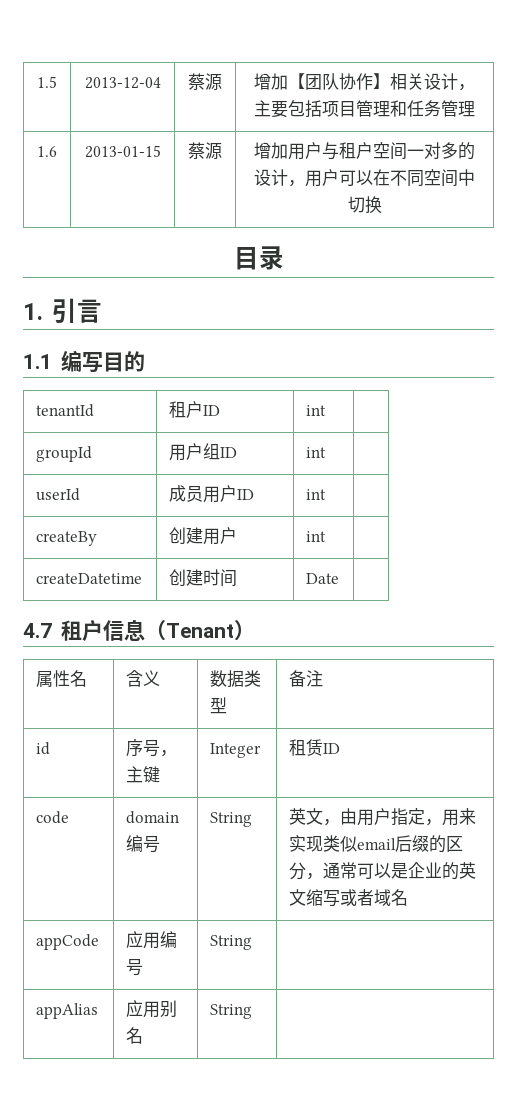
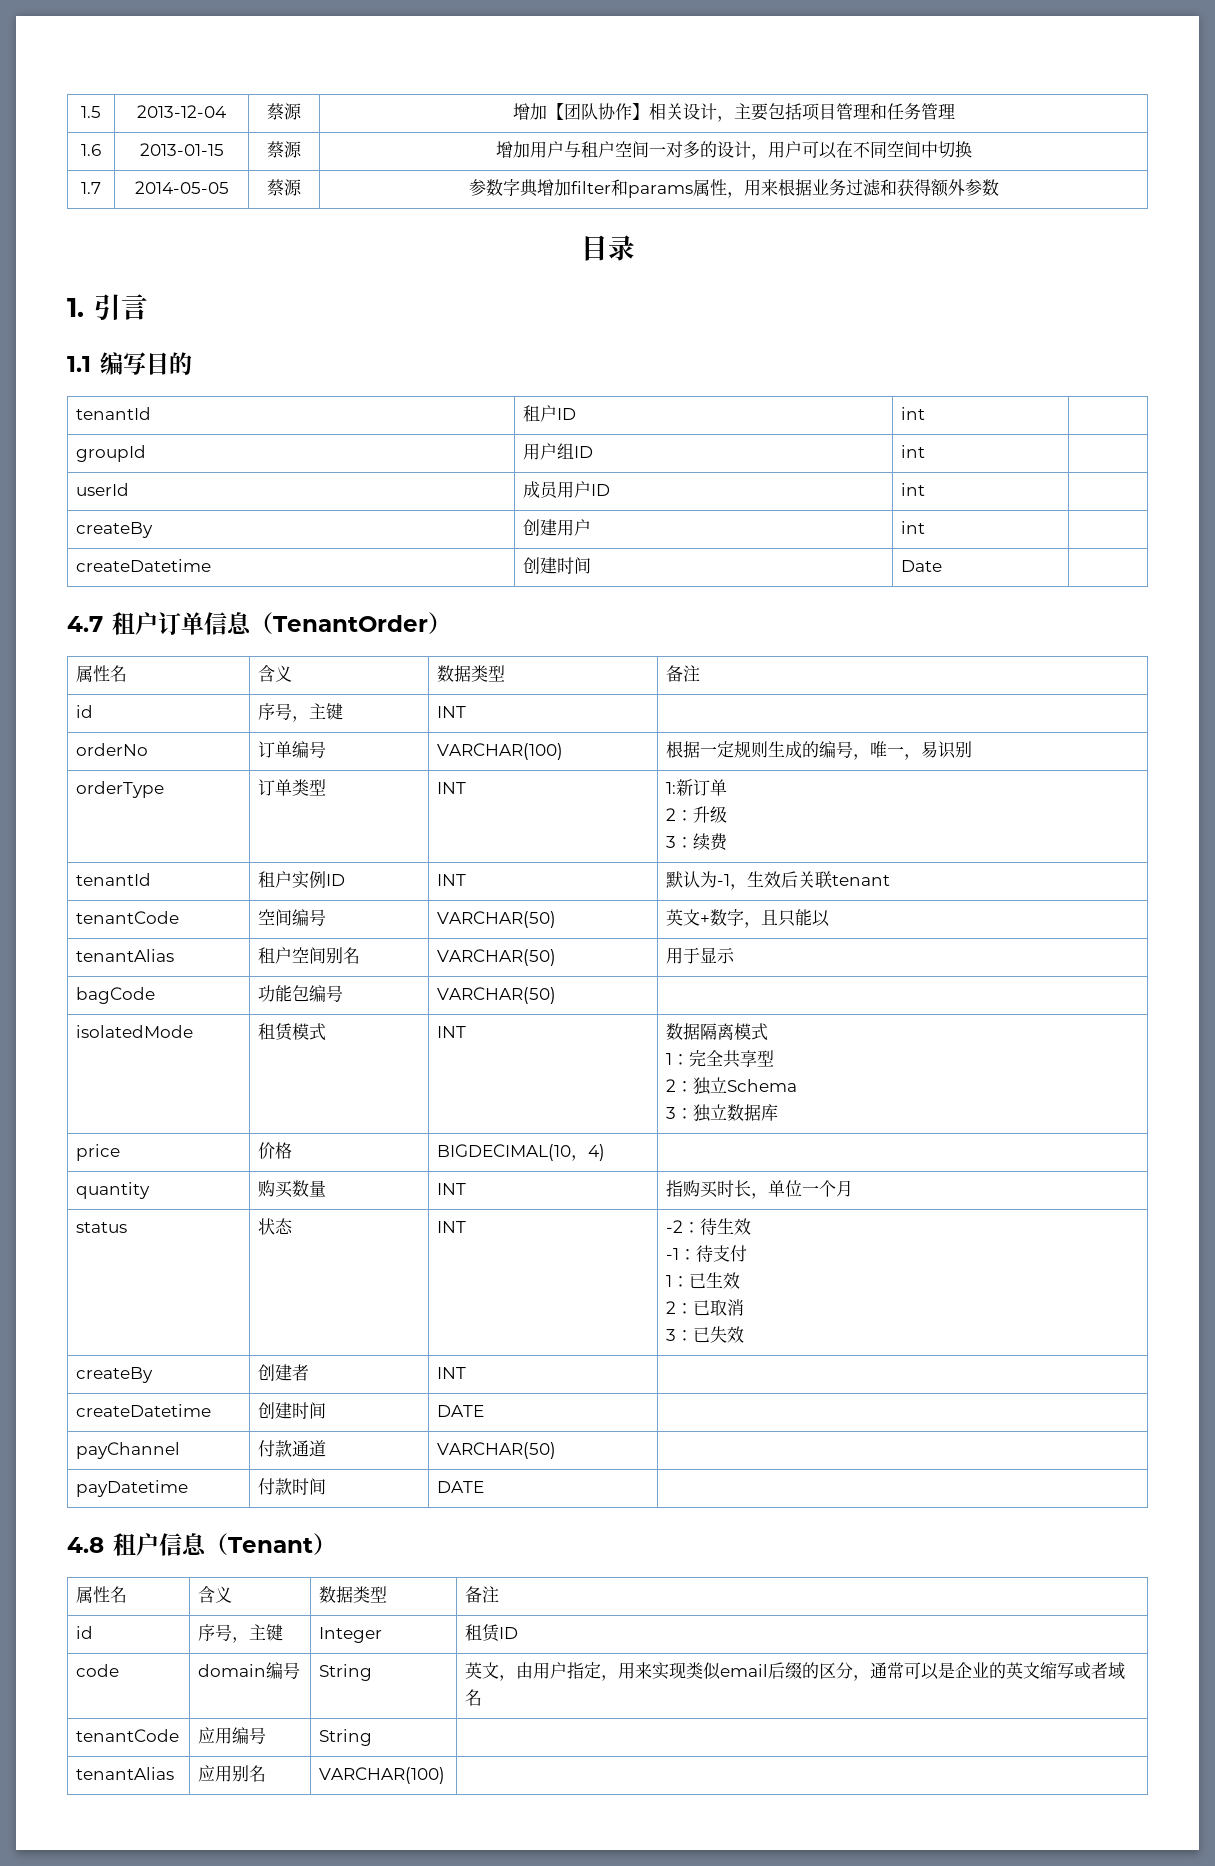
(382, 205) none -> [81,182,101,194] [134,181,229,194] [267,179,302,196] [468,179,999,198] // 1.7 | 2014-05-05 | 蔡源 | 参数字典增加filter和params属性，用来根据业务过滤和获得额外参数
(103, 631) none -> [157,612,451,635] [76,665,128,682] [258,665,293,682] [437,665,506,682] [666,665,701,682] [76,705,94,718] [258,703,344,722] [437,706,467,718] [76,743,149,756] [258,741,327,758] [437,743,564,760] [666,741,973,760] [76,781,165,798] [258,779,327,796] [437,782,467,794] [666,779,728,796] [666,806,728,823] [666,833,729,851] [76,873,152,886] [258,871,346,889] [437,874,467,886] [666,871,891,890] [76,911,180,924] [258,909,327,926] [437,911,557,928] [666,909,831,928] [76,949,175,962] [258,947,361,964] [437,949,557,966] [666,947,736,964] [76,987,156,1004] [258,985,344,1002] [437,987,557,1004] [76,1025,194,1038] [258,1023,327,1041] [437,1026,467,1038] [666,1023,769,1041] [666,1050,775,1068] [666,1077,798,1095] [666,1104,779,1122] [76,1144,121,1161] [258,1142,293,1159] [437,1144,606,1161] [76,1182,151,1199] [258,1180,327,1198] [437,1183,467,1195] [666,1180,854,1199] [76,1222,128,1233] [258,1218,294,1235] [437,1221,467,1233] [666,1218,752,1235] [666,1245,748,1262] [666,1272,741,1289] [666,1299,745,1316] [666,1326,745,1343] [76,1367,154,1383] [258,1364,310,1381] [437,1367,467,1379] [76,1404,212,1417] [258,1402,327,1419] [437,1405,485,1417] [76,1442,181,1459] [258,1440,327,1457] [437,1442,557,1459] [76,1480,189,1497] [258,1478,327,1495] [437,1481,485,1493] [67,1533,159,1556] 订单信息（TenantOrder） // 属性名 | 含义 | 数据类型 | 备注 // id | 序号，主键 | INT | // orderNo | 订单编号 | VARCHAR(100) | 根据一定规则生成的编号，唯一，易识别 // orderType | 订单类型 | INT | 1:新订单 // 2：升级 // 3：续费 // tenantId | 租户实例ID | INT | 默认为-1，生效后关联tenant // tenantCode | 空间编号 | VARCHAR(50) | 英文+数字，且只能以 // tenantAlias | 租户空间别名 | VARCHAR(50) | 用于显示 // bagCode | 功能包编号 | VARCHAR(50) | // isolatedMode | 租赁模式 | INT | 数据隔离模式 // 1：完全共享型 // 2：独立Schema // 3：独立数据库 // price | 价格 | BIGDECIMAL(10，4) | // quantity | 购买数量 | INT | 指购买时长，单位一个月 // status | 状态 | INT | -2：待生效 // -1：待支付 // 1：已生效 // 2：已取消 // 3：已失效 // createBy | 创建者 | INT | // createDatetime | 创建时间 | DATE | // payChannel | 付款通道 | VARCHAR(50) | // payDatetime | 付款时间 | DATE | // 4.8租户
[36,934,100,950] appCode -> [76,1729,180,1742] tenantCode
[36,1003,99,1019] appAlias -> [76,1767,175,1780] tenantAlias
[210,1004,253,1019] String -> [319,1767,446,1784] VARCHAR(100)

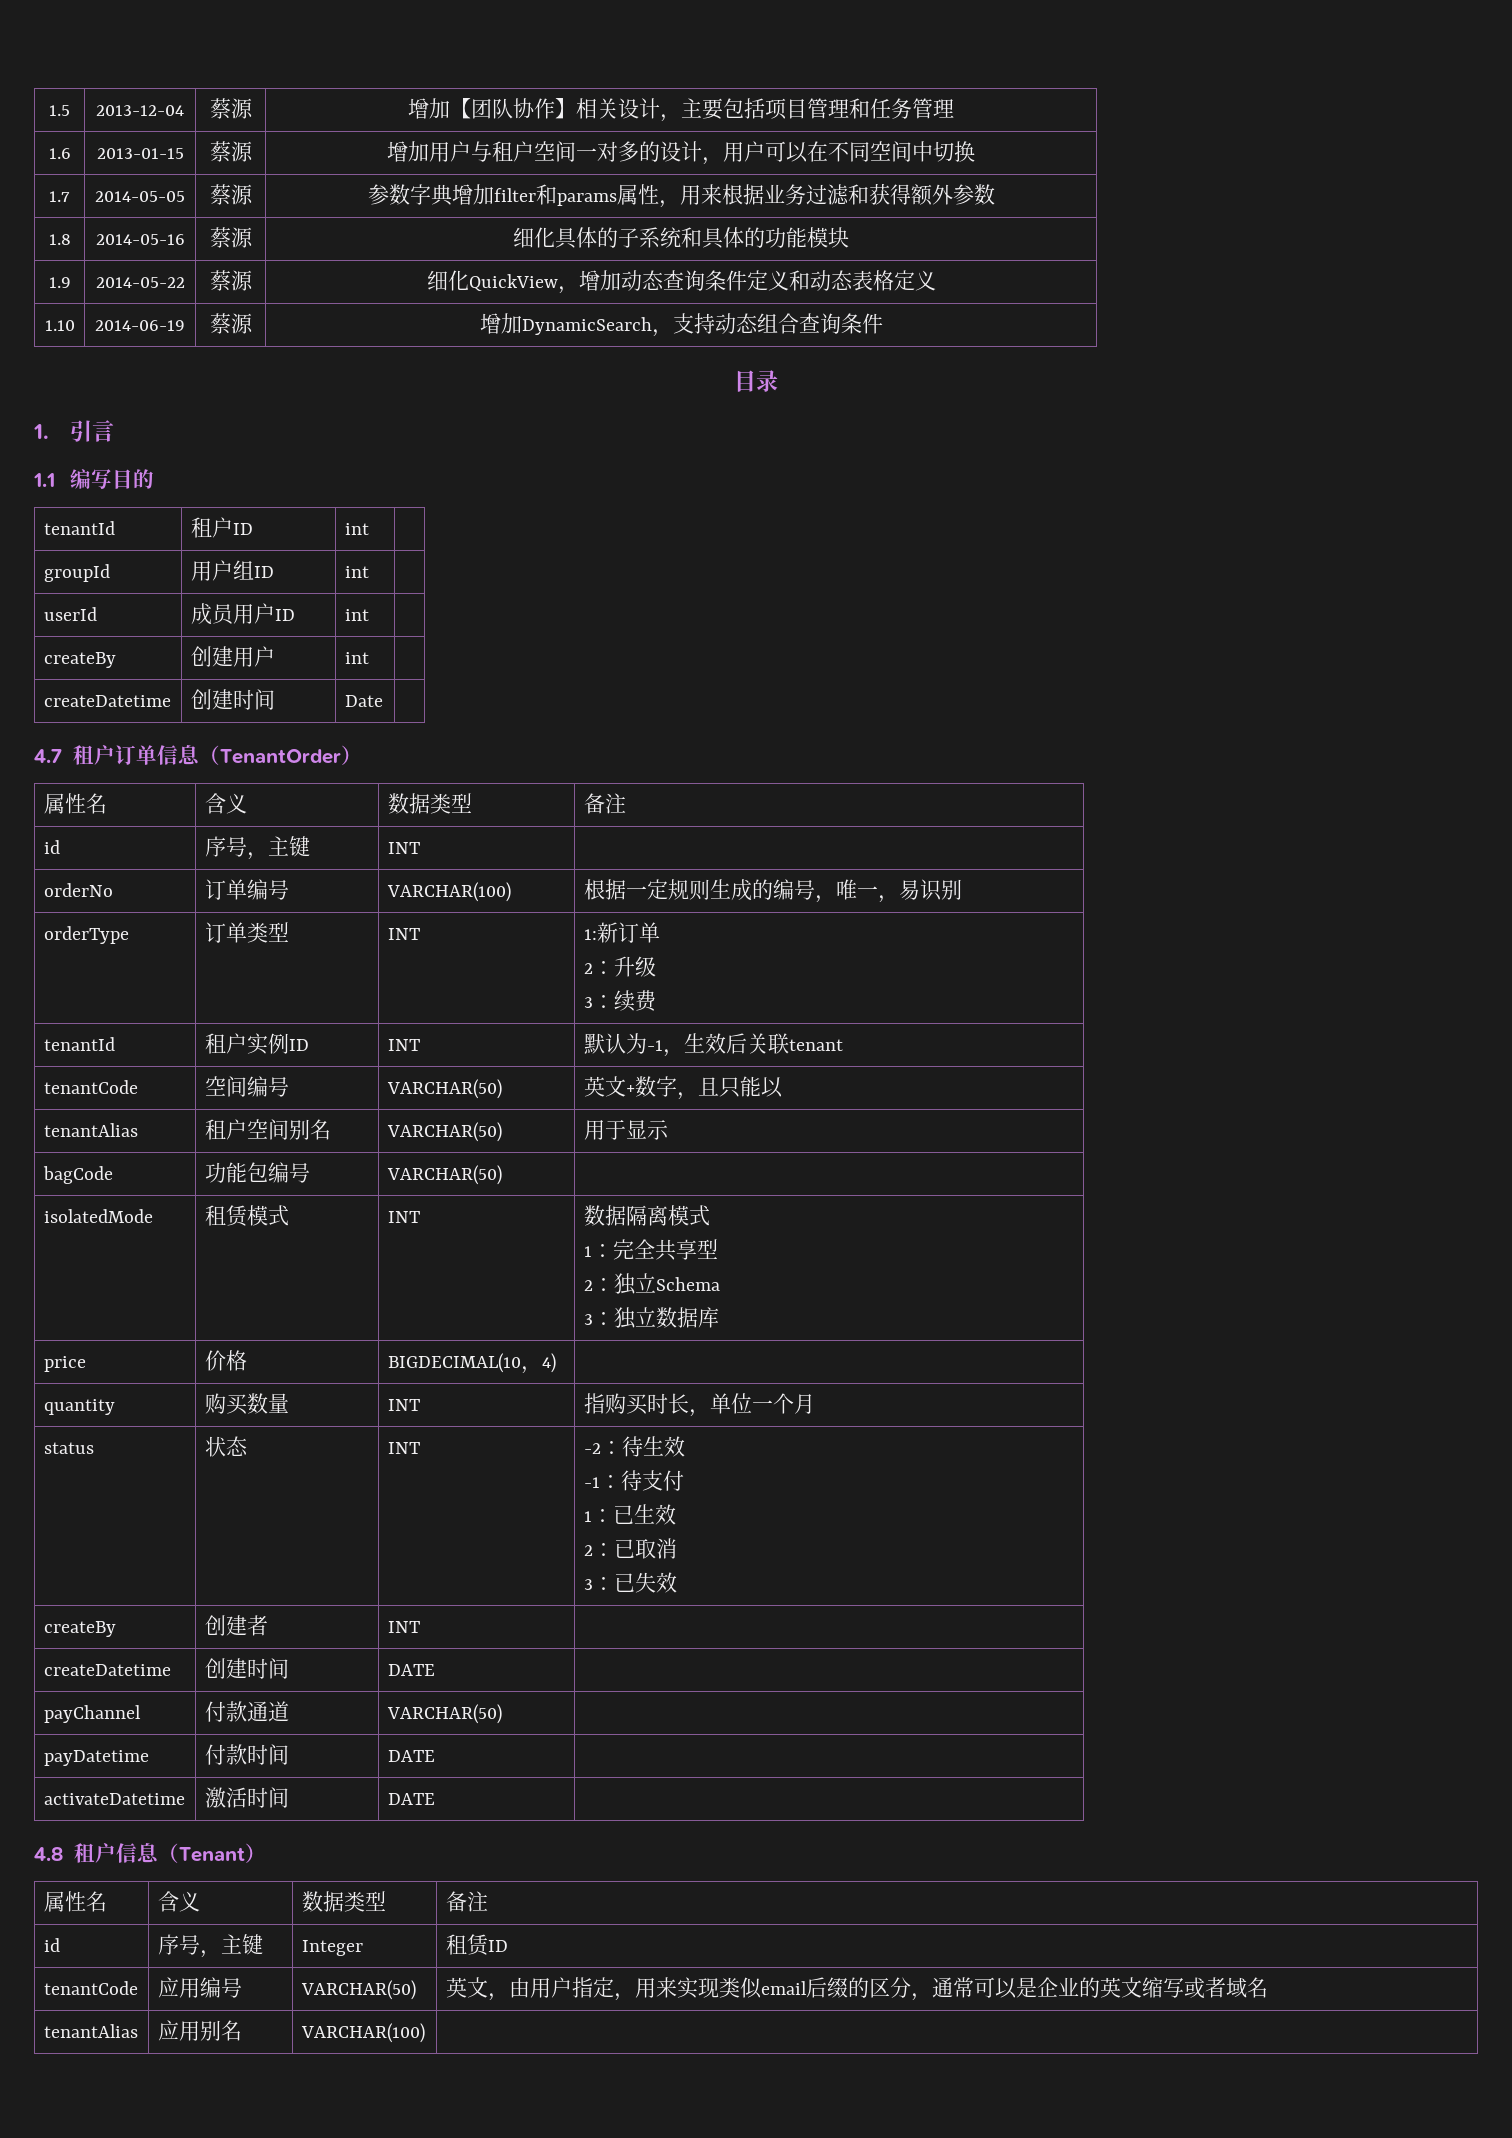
(999, 187) none -> [48,234,71,245] [95,234,185,245] [209,227,253,248] [513,227,849,249] [48,277,71,288] [95,277,185,288] [209,270,253,291] [426,270,936,294] [44,320,75,331] [95,320,185,331] [209,313,253,334] [479,313,883,337] // 1.8 | 2014-05-16 | 蔡源 | 细化具体的子系统和具体的功能模块 // 1.9 | 2014-05-22 | 蔡源 | 细化QuickView，增加动态查询条件定义和动态表格定义 // 1.10 | 2014-06-19 | 蔡源 | 增加DynamicSearch，支持动态组合查询条件
(485, 1487) none -> [43,1793,185,1805] [204,1787,289,1808] [387,1793,435,1805] // activateDatetime | 激活时间 | DATE |
[76,1664,120,1677] [198,1662,301,1679] [319,1664,373,1681] code | domain编号 | String -> [43,1981,138,1995] [157,1977,242,1998] [300,1980,416,2000] tenantCode | 应用编号 | VARCHAR(50)
[76,1729,180,1742] [198,1727,267,1744] [319,1729,373,1746] // tenantCode | 应用编号 | String | -> (1268, 1987) none

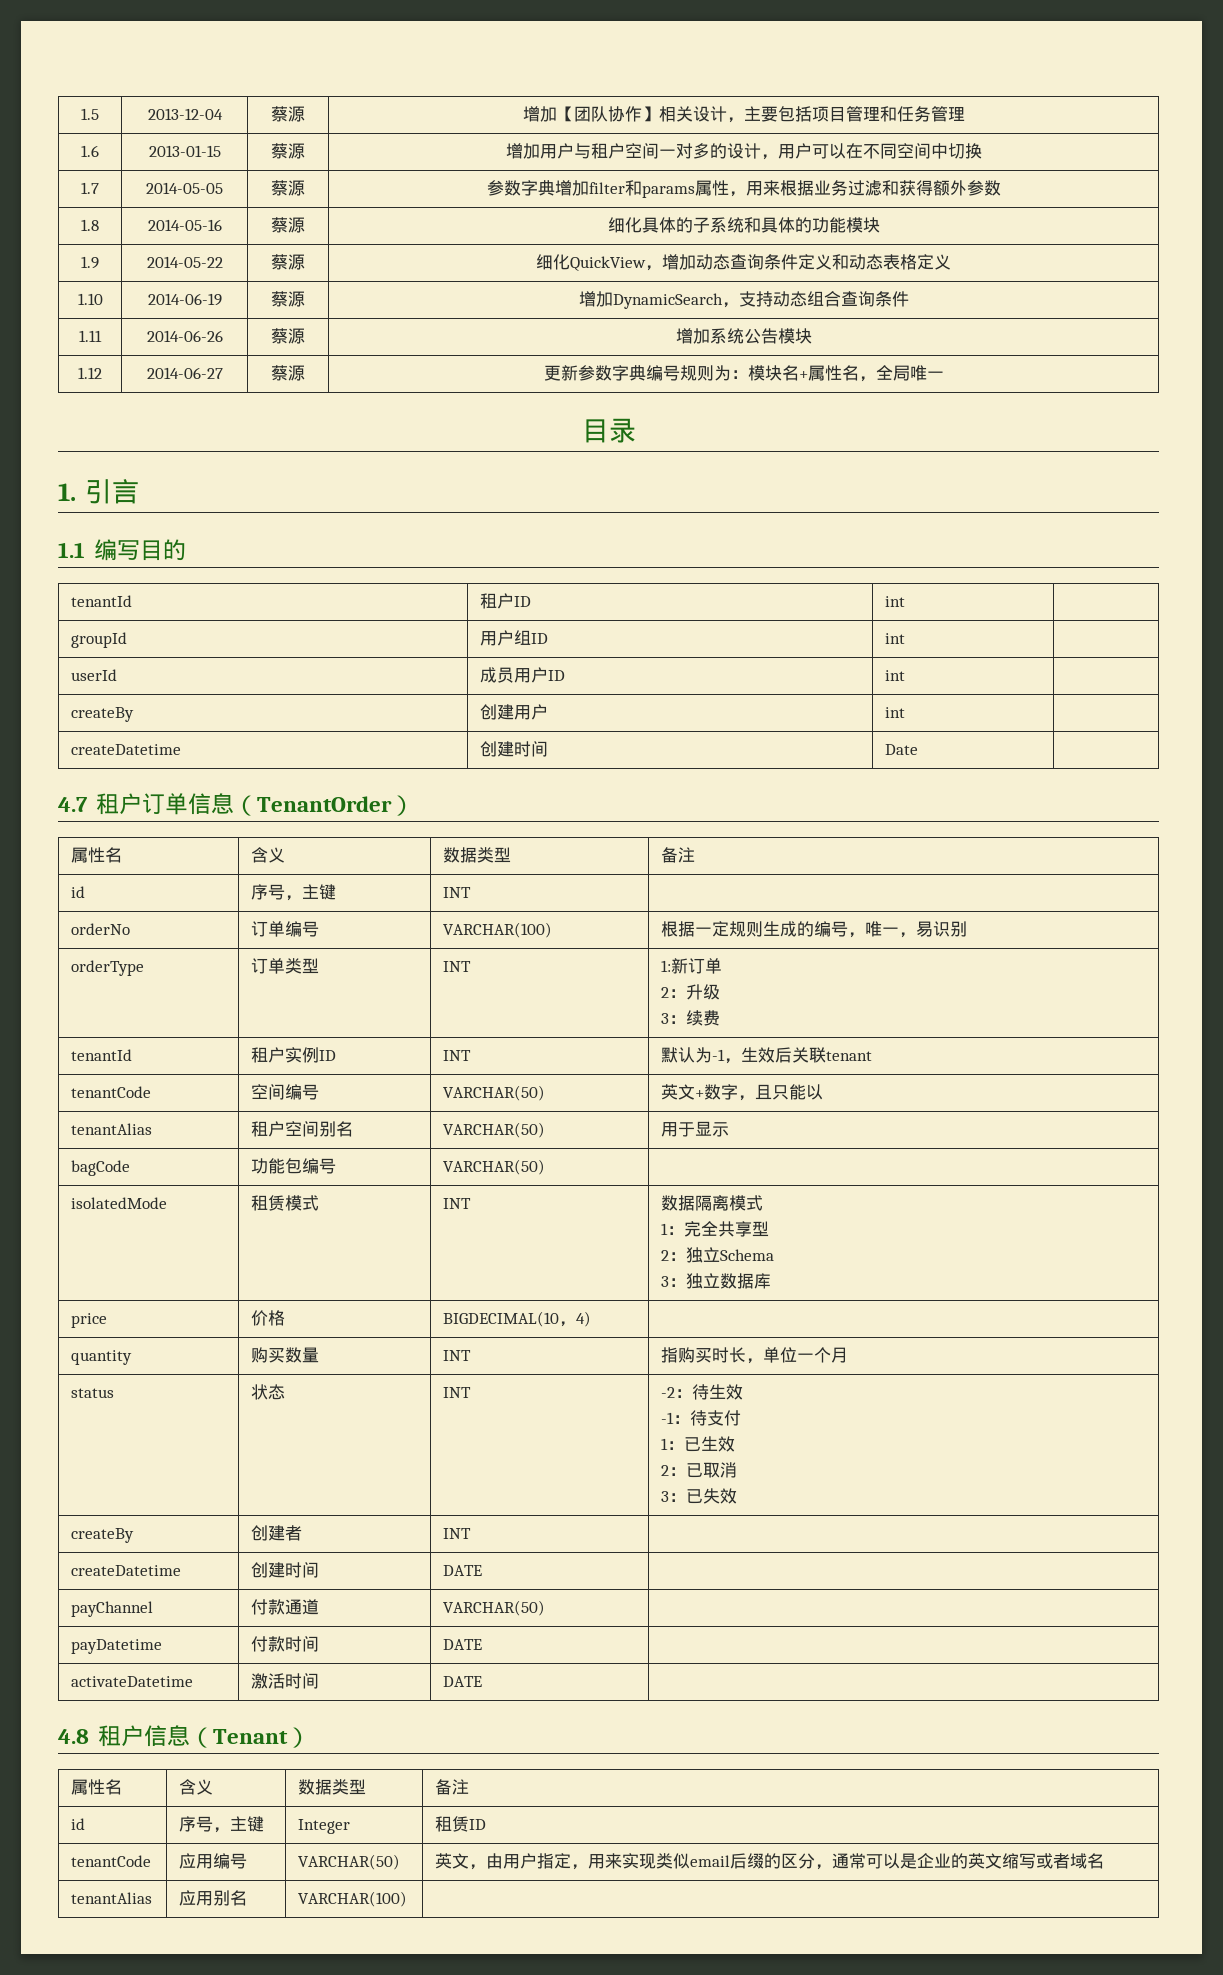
(883, 323) none -> [79,330,102,342] [146,330,223,342] [271,328,305,344] [675,328,812,344] [78,367,102,379] [146,367,223,379] [271,365,305,381] [543,365,944,382] // 1.11 | 2014-06-26 | 蔡源 | 增加系统公告模块 // 1.12 | 2014-06-27 | 蔡源 | 更新参数字典编号规则为：模块名+属性名，全局唯一

